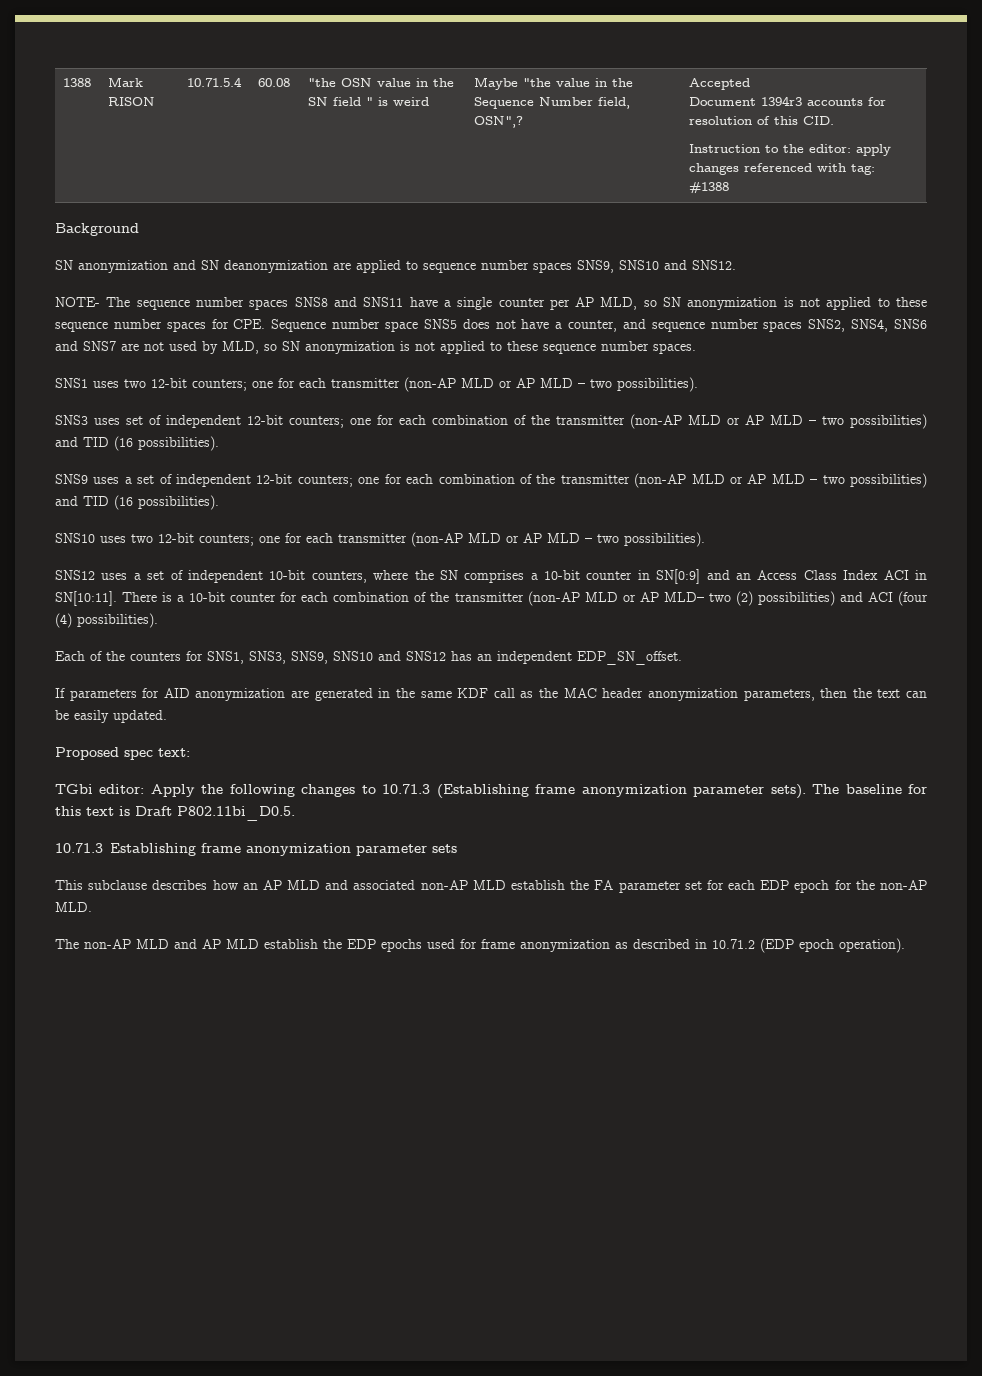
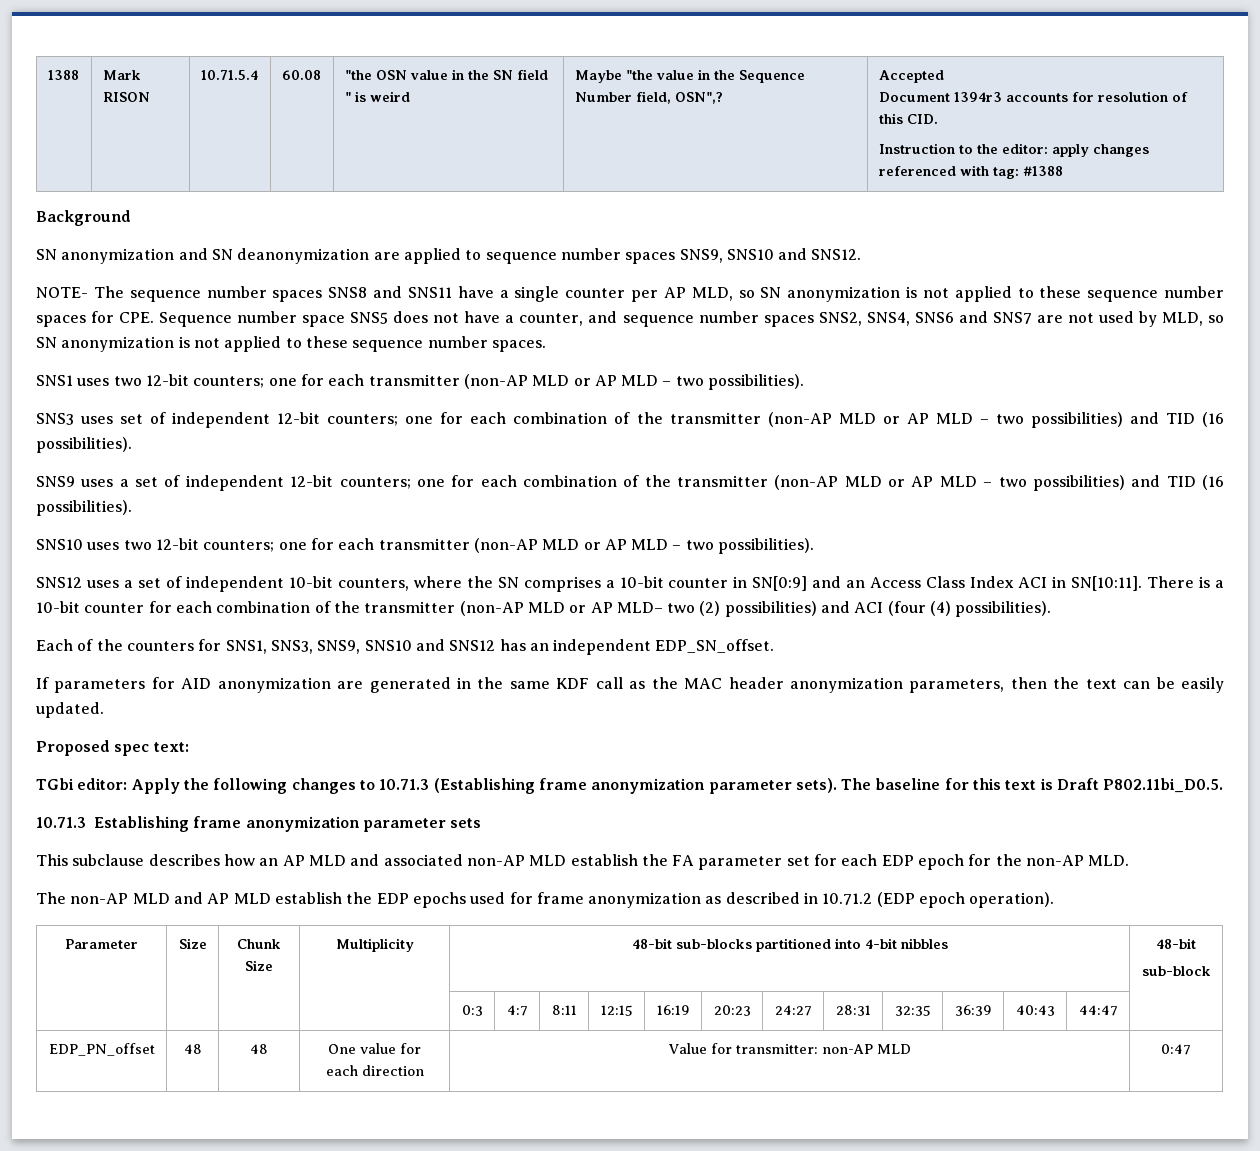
(905, 945) none -> [65,939,138,949] [178,938,207,949] [237,939,281,949] [245,960,273,971] [335,938,414,952] [631,938,948,952] [1156,938,1196,949] [1141,966,1211,976] [461,1005,483,1016] [506,1005,528,1016] [551,1005,577,1015] [600,1005,633,1016] [656,1005,690,1015] [713,1005,751,1016] [774,1005,812,1016] [835,1005,871,1016] [894,1005,931,1016] [954,1005,992,1016] [1015,1005,1055,1016] [1078,1005,1118,1016] [48,1043,155,1056] [183,1044,202,1054] [250,1044,268,1054] [328,1043,421,1054] [325,1065,424,1076] [667,1043,911,1054] [1161,1044,1191,1055] // Parameter | Size | Chunk Size | Multiplicity | 48-bit sub-blocks partitioned into 4-bit nibbles | 48-bit // sub-block // | | | | 0:3 | 4:7 | 8:11 | 12:15 | 16:19 | 20:23 | 24:27 | 28:31 | 32:35 | 36:39 | 40:43 | 44:47 | // EDP_PN_offset | 48 | 48 | One value for each direction | Value for transmitter: non-AP MLD | 0:47

